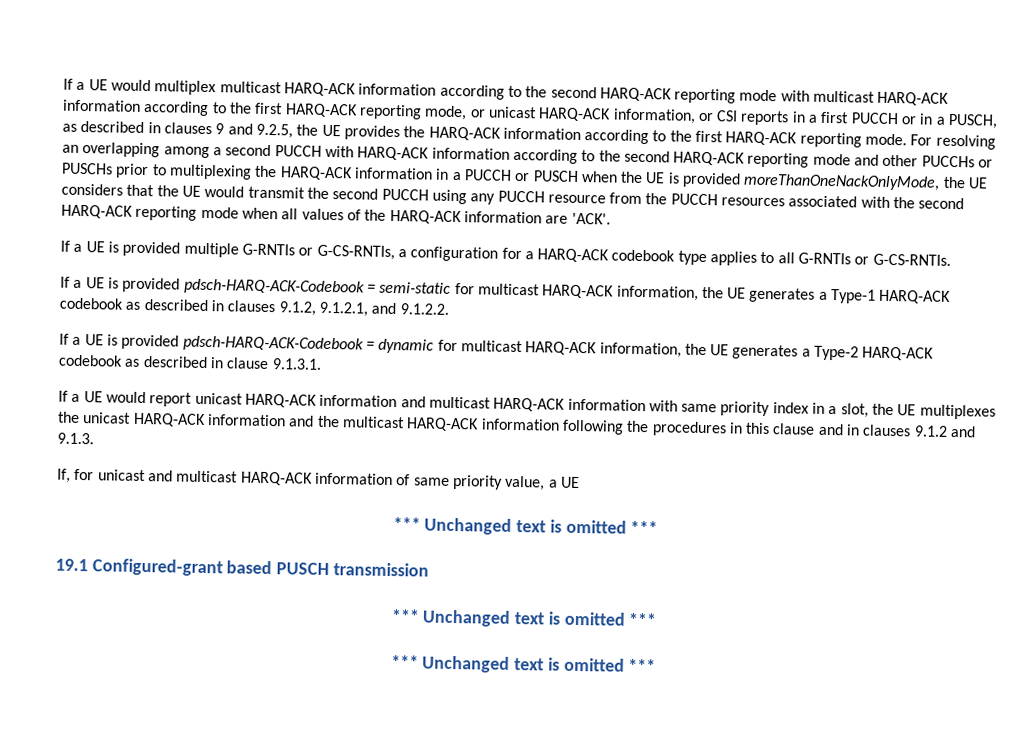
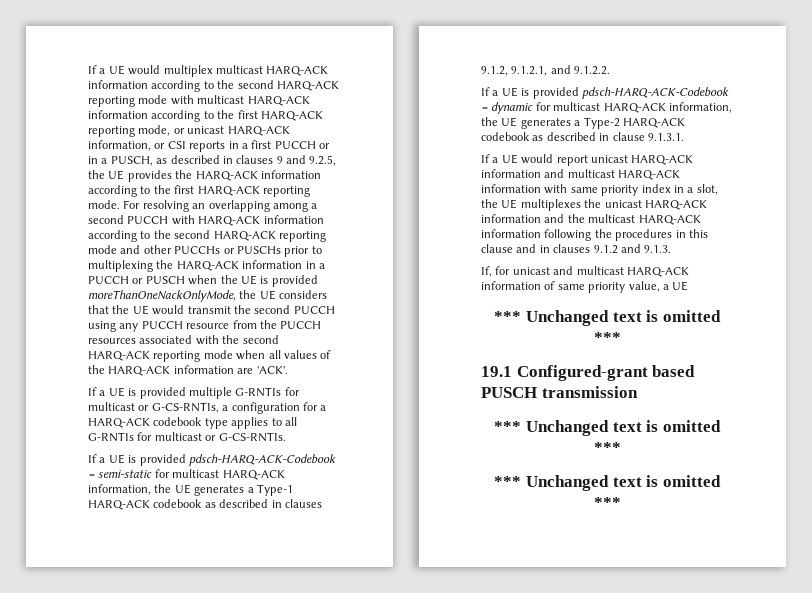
(295, 249) none -> [284,387,300,396] [88,402,135,411] for multicast
(852, 258) none -> [137,432,202,441] for multicast

